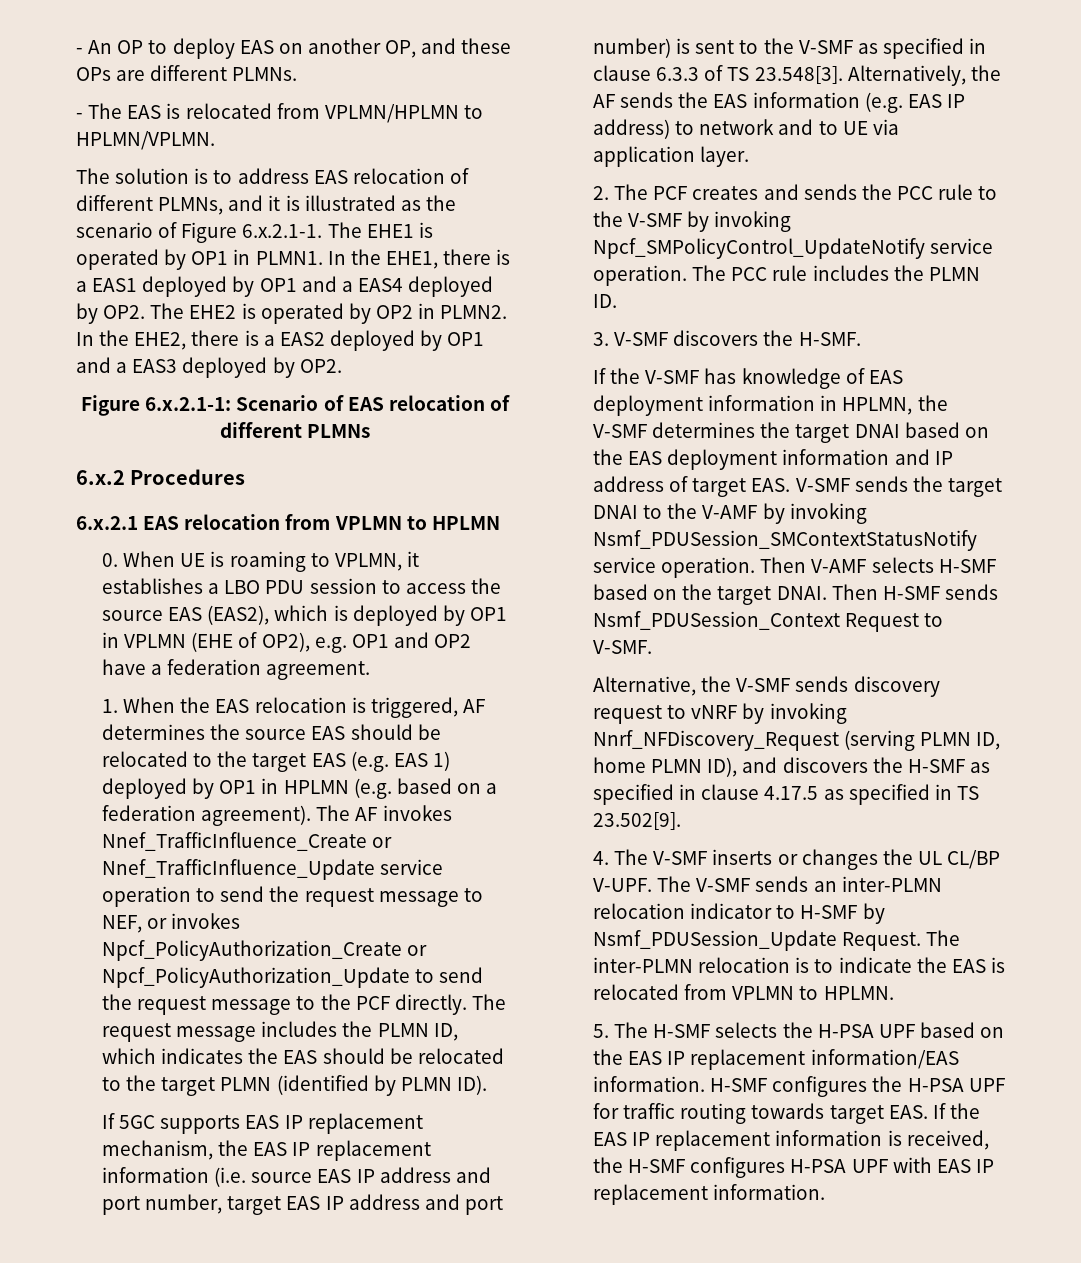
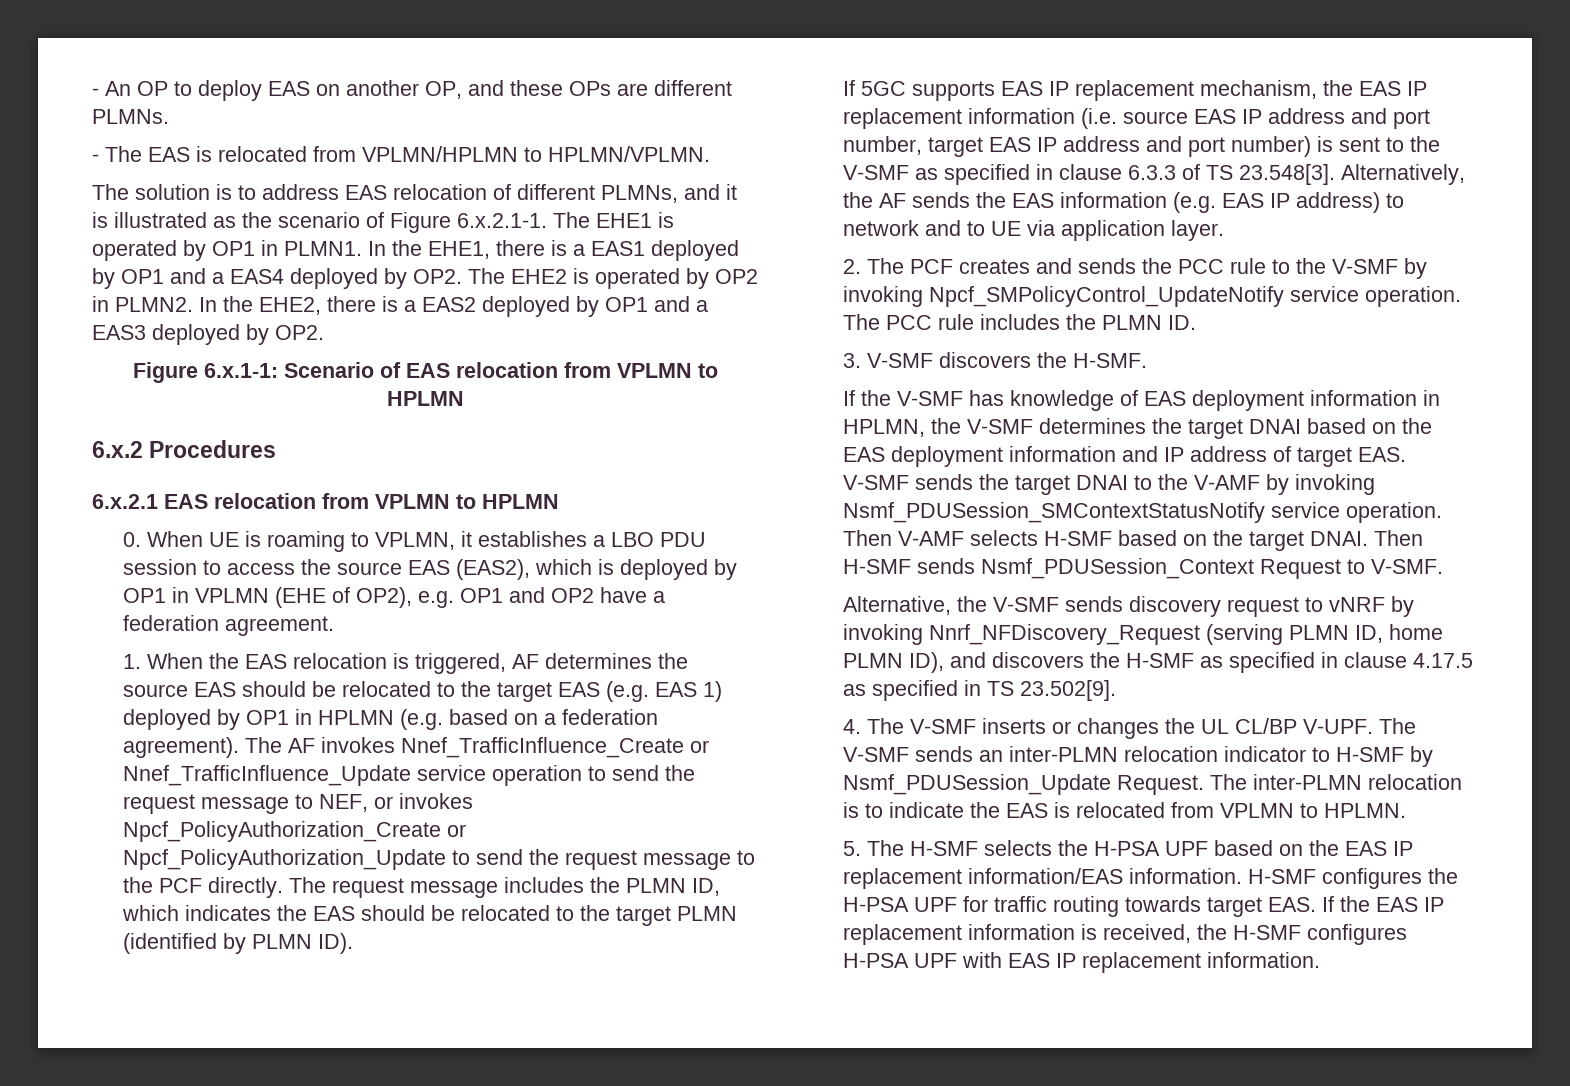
[145,397,232,411] 6.x.2.1-1: -> [203,363,278,378] 6.x.1-1:
[489,395,510,411] [219,422,371,438] of different PLMNs -> [563,362,718,378] [386,391,464,406] from VPLMN to HPLMN

